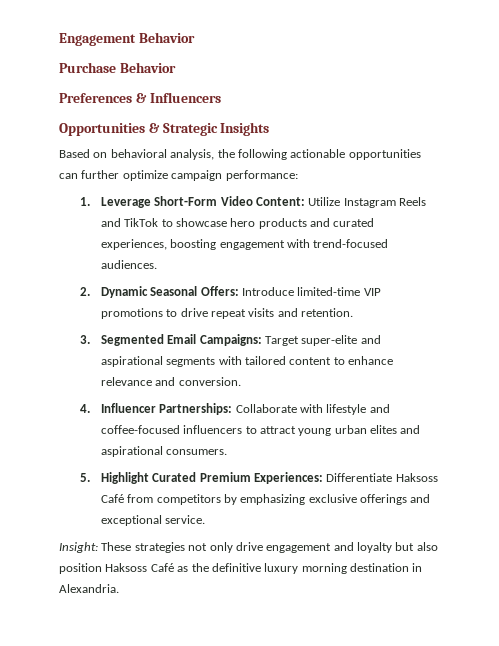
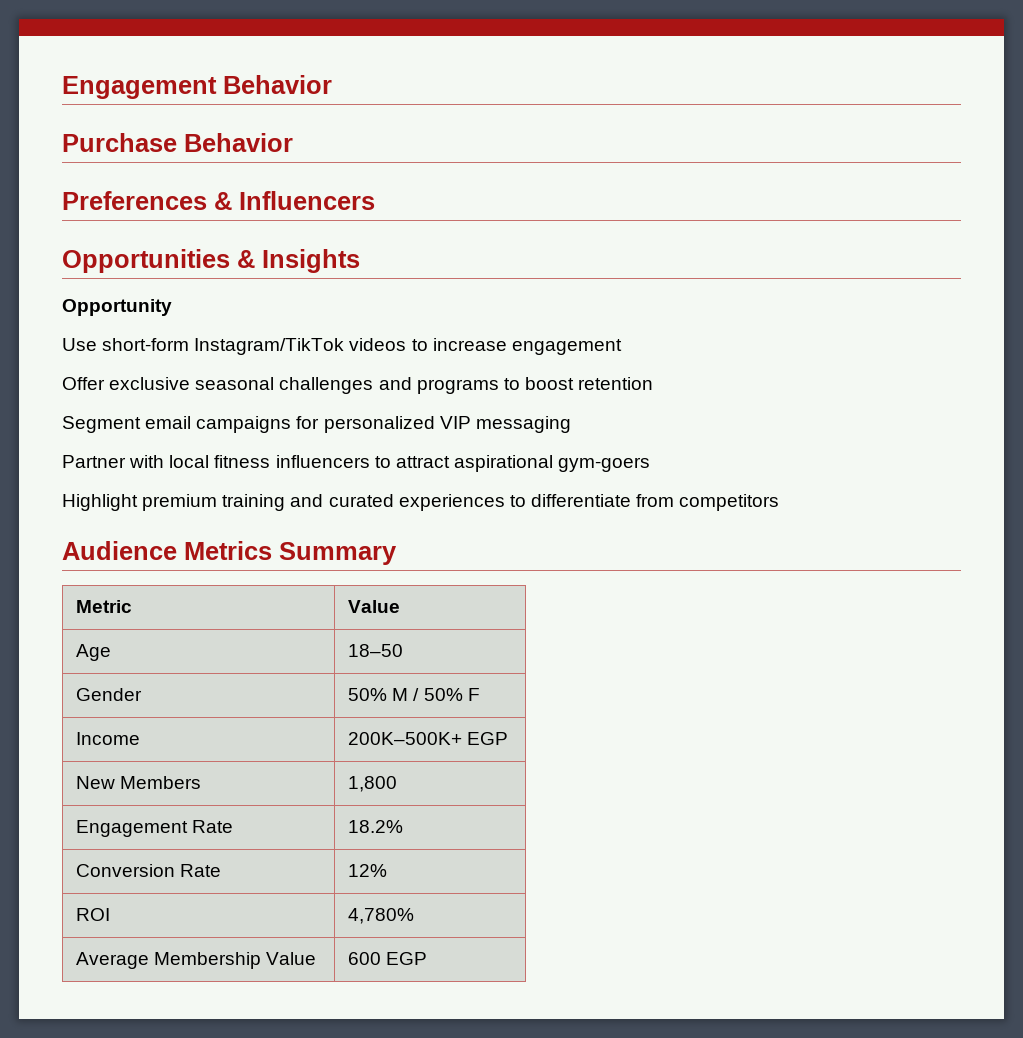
[162,123,218,136] Strategic -> (255, 259) none
[59,149,421,160] [59,170,298,181] [79,196,427,208] [100,218,375,229] [100,239,389,250] [100,260,157,269] [79,286,381,298] [100,308,354,319] [79,334,381,346] [100,356,394,367] [100,377,241,386] [79,403,390,415] [100,425,421,436] [100,446,228,457] [79,472,438,484] [100,494,431,505] [100,515,206,526] [59,542,438,553] [59,563,423,574] [59,584,119,593] Based on behavioral analysis, the following actionable opportunities can further optimize campaign performance: // 1. Leverage Short-Form Video Content: Utilize Instagram Reels and TikTok to showcase hero products and curated experiences, boosting engagement with trend-focused audiences. // 2. Dynamic Seasonal Offers: Introduce limited-time VIP promotions to drive repeat visits and retention. // 3. Segmented Email Campaigns: Target super-elite and aspirational segments with tailored content to enhance relevance and conversion. // 4. Influencer Partnerships: Collaborate with lifestyle and coffee-focused influencers to attract young urban elites and aspirational consumers. // 5. Highlight Curated Premium Experiences: Differentiate Haksoss Café from competitors by emphasizing exclusive offerings and exceptional service. // Insight: These strategies not only drive engagement and loyalty but also position Haksoss Café as the definitive luxury morning destination in Alexandria. -> [62,299,172,316] [62,338,622,355] [62,377,654,394] [62,416,571,433] [62,455,651,472] [62,494,780,511] [62,541,397,565] [76,600,133,613] [348,600,401,613] [76,644,112,661] [348,644,404,657] [76,688,143,701] [348,688,480,701] [76,732,141,745] [348,732,509,745] [76,776,202,789] [348,776,398,792] [76,820,234,837] [348,820,404,833] [76,864,222,877] [348,864,388,877] [76,908,111,921] [348,908,415,924] [76,952,317,969] [348,952,428,965] Opportunity // Use short-form Instagram/TikTok videos to increase engagement // Offer exclusive seasonal challenges and programs to boost retention // Segment email campaigns for personalized VIP messaging // Partner with local fitness influencers to attract aspirational gym-goers // Highlight premium training and curated experiences to differentiate from competitors // Audience Metrics Summary // Metric | Value // Age | 18–50 // Gender | 50% M / 50% F // Income | 200K–500K+ EGP // New Members | 1,800 // Engagement Rate | 18.2% // Conversion Rate | 12% // ROI | 4,780% // Average Membership Value | 600 EGP

